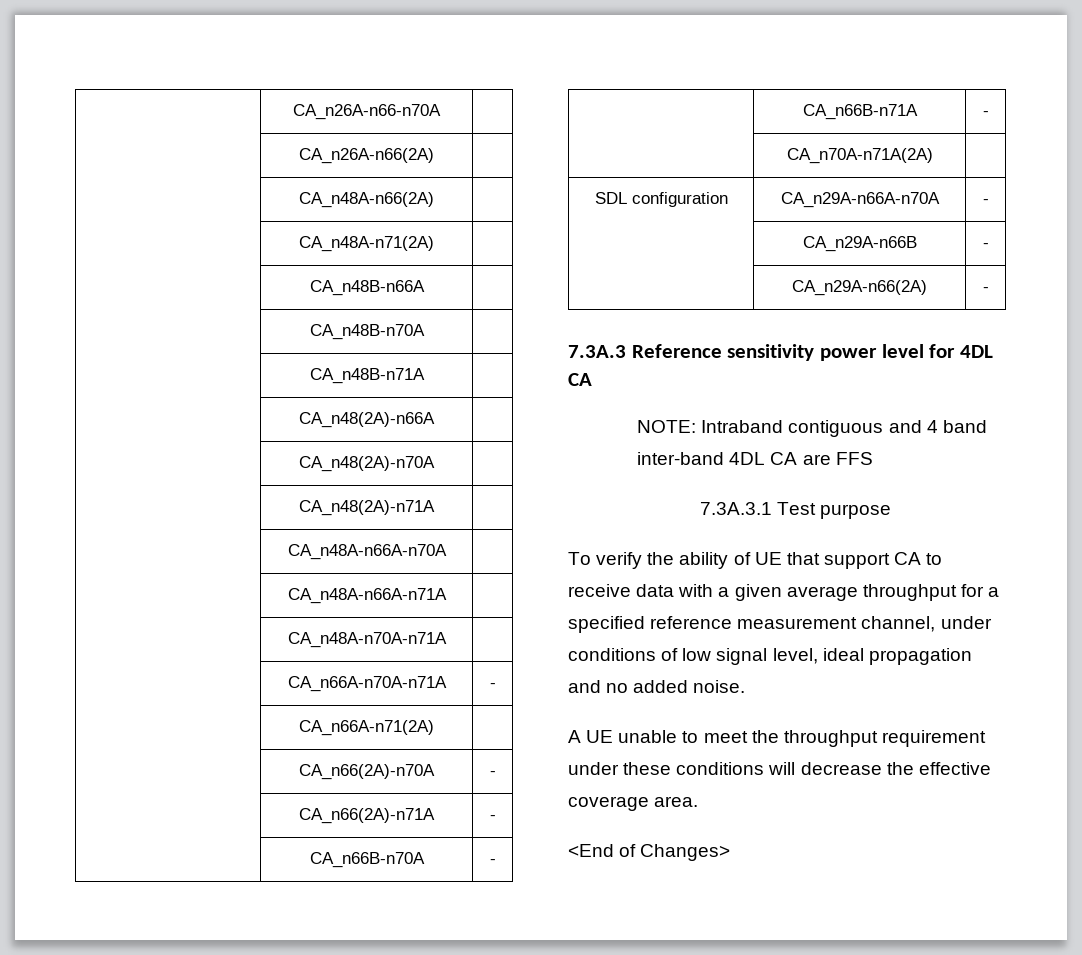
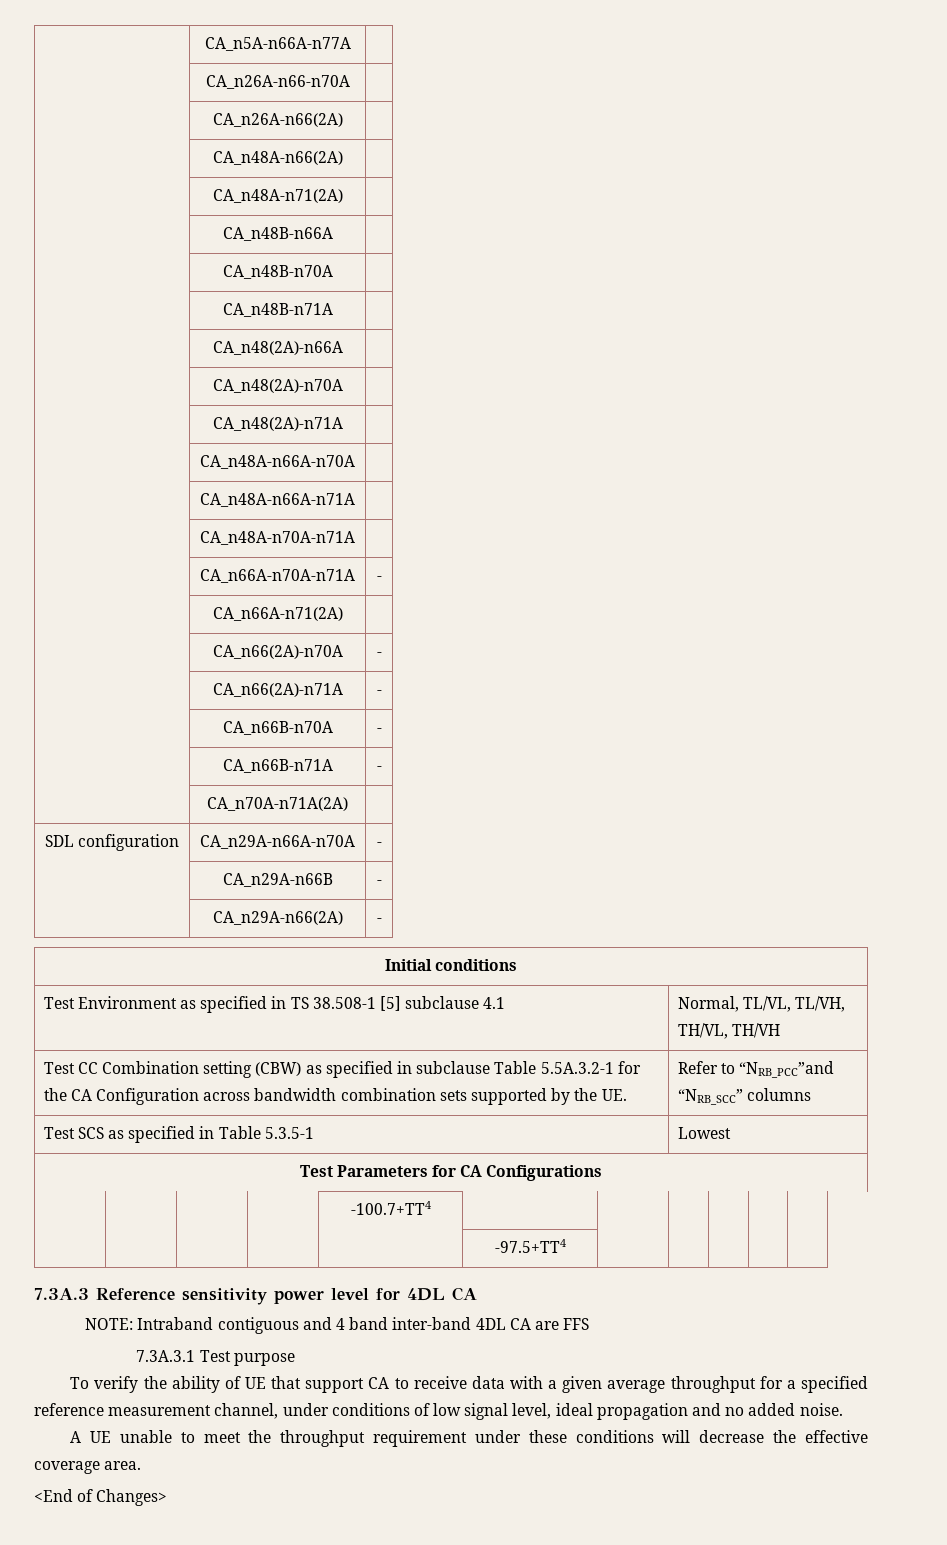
(293, 112) none -> [204,37,351,51] | CA_n5A-n66A-n77A | //
(989, 289) none -> [384,959,518,971] [43,996,506,1013] [677,996,846,1012] [677,1023,780,1039] [43,1061,641,1078] [43,1088,627,1105] [677,1061,835,1078] [677,1088,811,1105] [43,1126,314,1143] [677,1127,731,1139] [299,1165,603,1181] [350,1201,431,1215] [494,1239,566,1253] // Initial conditions // Test Environment as specified in TS 38.508-1 [5] subclause 4.1 | Normal, TL/VL, TL/VH, TH/VL, TH/VH // Test CC Combination setting (CBW) as specified in subclause Table 5.5A.3.2-1 for the CA Configuration across bandwidth combination sets supported by the UE. | Refer to “NRB_PCC”and “NRB_SCC” columns // Test SCS as specified in Table 5.3.5-1 | Lowest // Test Parameters for CA Configurations // | | | | -100.7+TT4 | | | | | | // | | | | | -97.5+TT4 | | | | |

